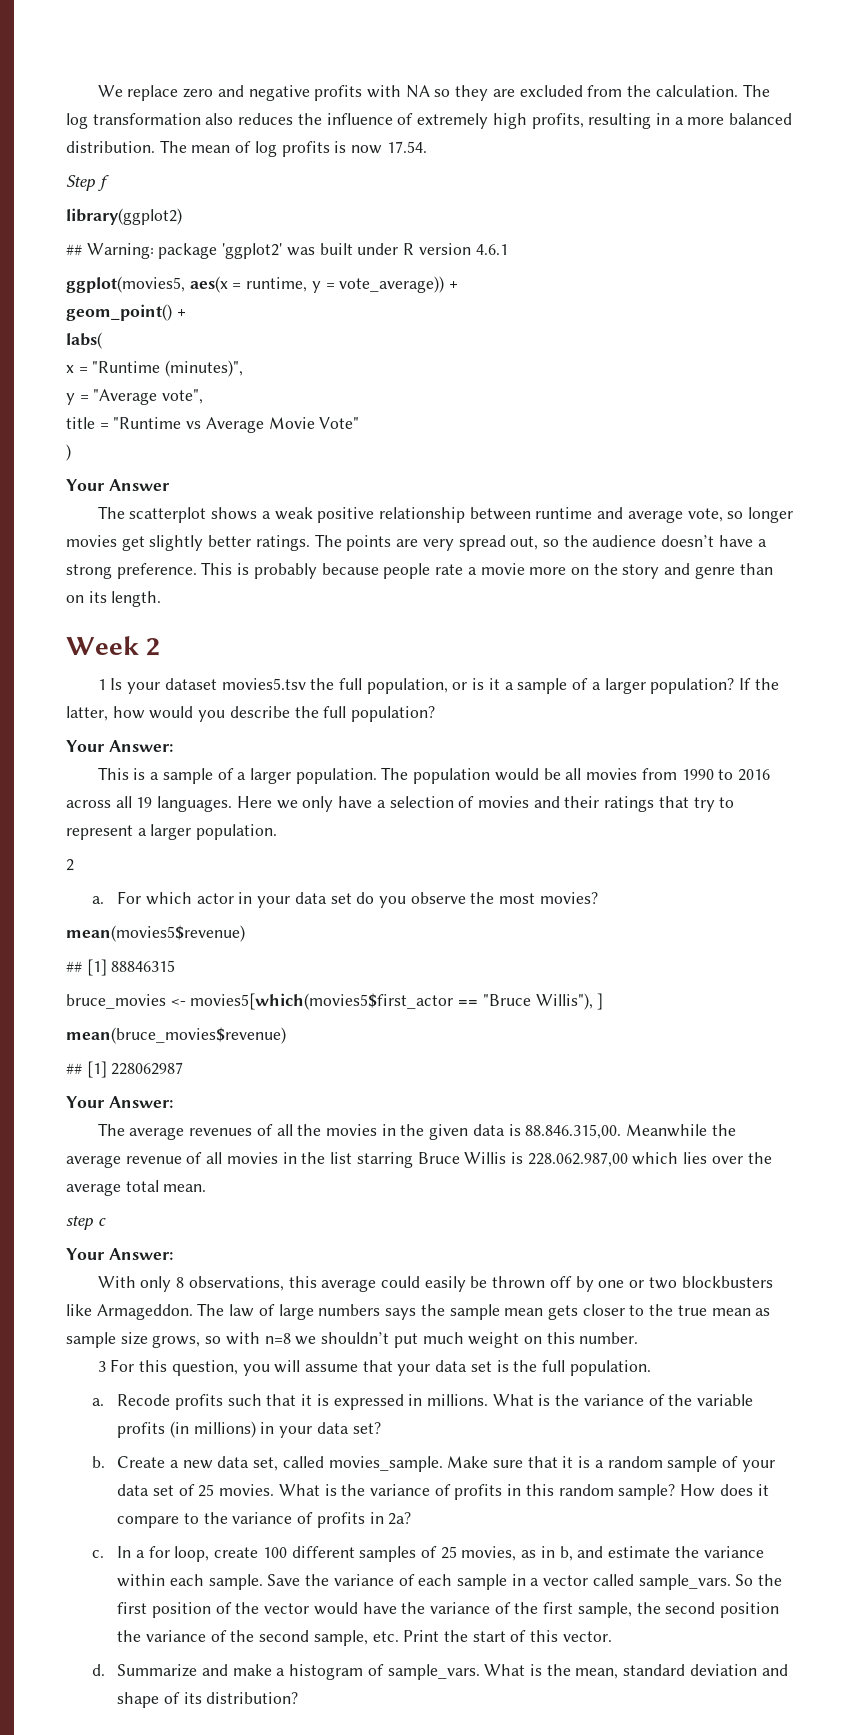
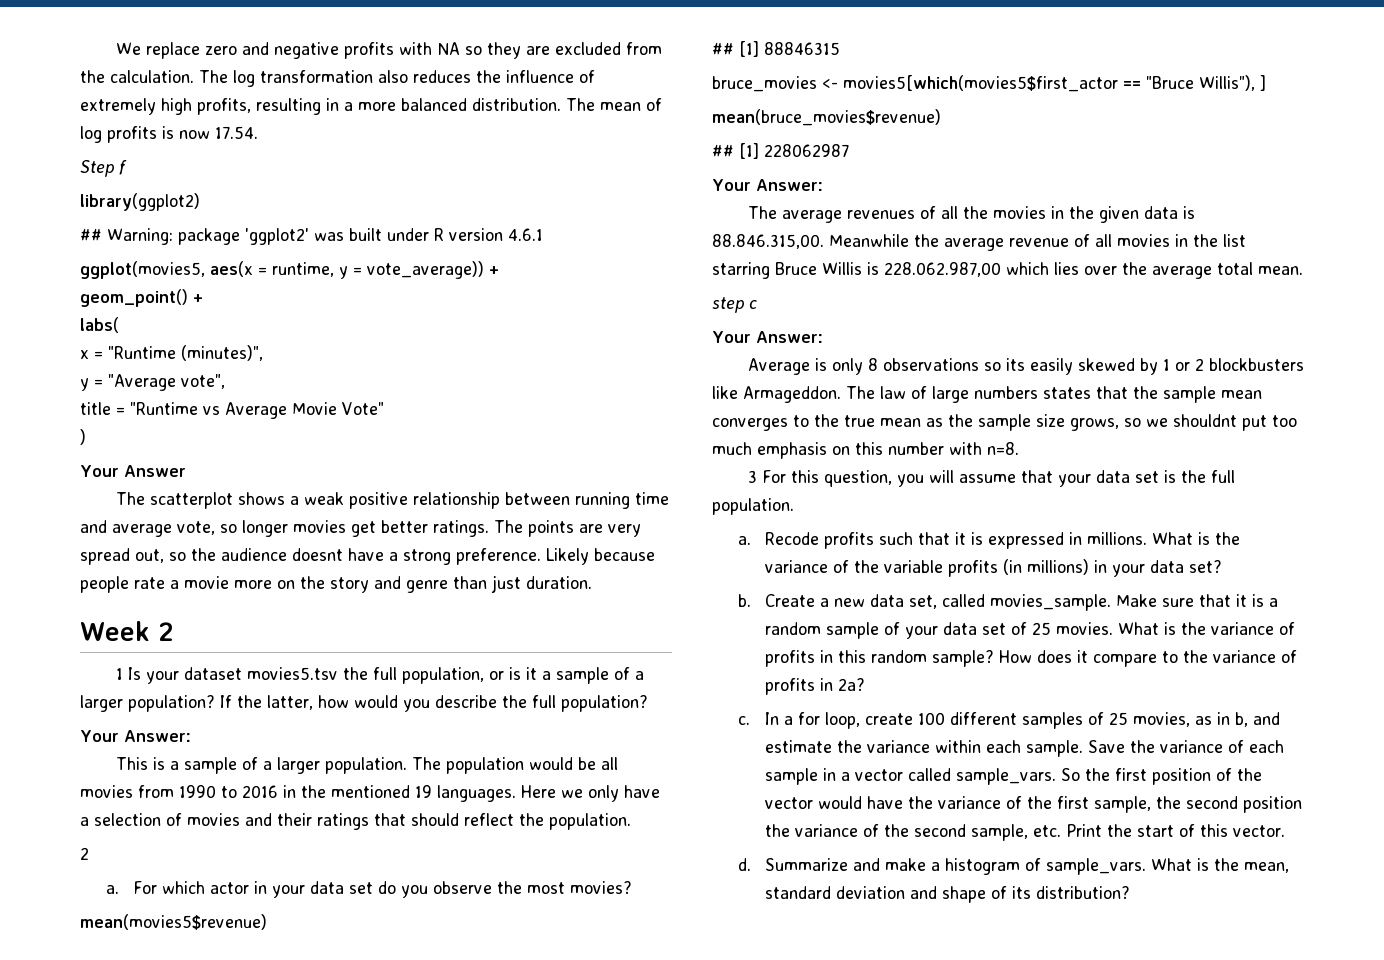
[535,507,593,519] runtime -> [574,492,669,509] running time
[149,535,204,551] slightly -> (376, 529) none
[661,535,715,547] doesn’t -> [292,548,343,561] doesnt
[201,562,317,579] This is probably -> [546,548,589,565] Likely
[66,591,162,607] on its length. -> [491,575,592,593] just duration.
[66,796,132,808] across all -> [283,785,410,798] in the mentioned
[693,797,735,812] [66,824,192,840] try to represent a larger -> [411,813,544,826] should reflect the
[97,1276,677,1292] With only 8 observations, this average could easily be thrown off by one or two -> [747,358,1204,375] Average is only 8 observations so its easily skewed by 1 or 2
[385,1308,417,1320] says -> [1043,386,1128,399] states that
[547,1304,625,1320] gets closer -> [712,418,788,431] converges
(771, 1312) none -> [948,414,973,427] the
[225,1332,639,1348] with n=8 we shouldn’t put much weight on this number. -> [1146,414,1297,431] [712,442,1019,459] we shouldnt put too much emphasis on this number with n=8.

